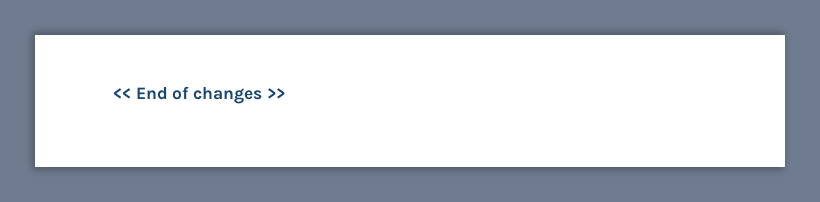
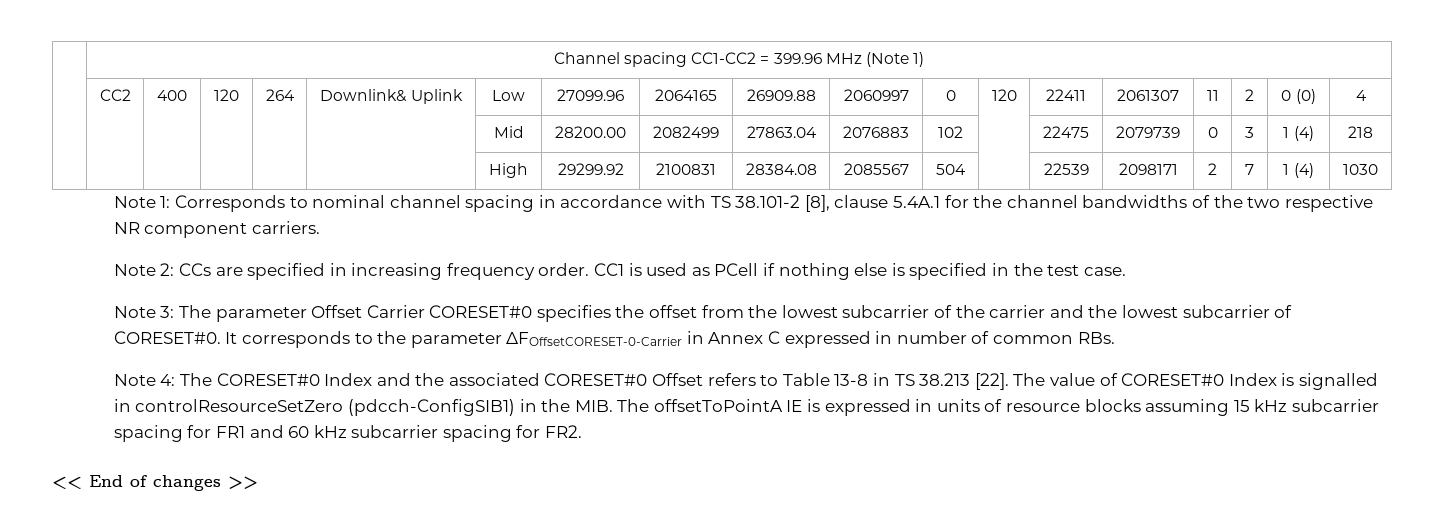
(113, 93) none -> [553,52,925,67] [99,89,131,101] [157,90,187,101] [214,89,239,101] [265,89,295,101] [320,89,463,104] [492,90,525,101] [557,89,624,101] [655,89,717,101] [746,89,816,101] [843,89,909,101] [945,90,956,101] [991,89,1017,101] [1046,89,1086,101] [1117,89,1179,101] [1206,90,1219,101] [1245,89,1254,101] [1281,89,1316,104] [1355,90,1367,101] [493,126,524,138] [555,126,626,138] [653,126,719,138] [746,126,817,138] [843,126,909,138] [938,126,963,138] [1043,126,1089,138] [1116,126,1180,138] [1207,127,1218,138] [1245,127,1254,138] [1283,126,1314,141] [1348,126,1373,138] [489,163,528,178] [557,163,624,175] [656,163,716,175] [745,163,817,175] [843,163,909,175] [936,164,966,175] [1043,163,1089,175] [1118,163,1178,175] [1208,163,1217,175] [1245,164,1254,175] [1283,163,1314,178] [1343,164,1378,175] [113,195,1373,212] [113,221,320,238] [113,263,1126,280] [113,305,1293,322] [113,331,1115,348] [113,373,1378,390] [113,399,1379,416] [113,425,583,442] | Channel spacing CC1-CC2 = 399.96 MHz (Note 1) // | CC2 | 400 | 120 | 264 | Downlink& Uplink | Low | 27099.96 | 2064165 | 26909.88 | 2060997 | 0 | 120 | 22411 | 2061307 | 11 | 2 | 0 (0) | 4 // | | | | | | Mid | 28200.00 | 2082499 | 27863.04 | 2076883 | 102 | | 22475 | 2079739 | 0 | 3 | 1 (4) | 218 // | | | | | | High | 29299.92 | 2100831 | 28384.08 | 2085567 | 504 | | 22539 | 2098171 | 2 | 7 | 1 (4) | 1030 // Note 1: Corresponds to nominal channel spacing in accordance with TS 38.101-2 [8], clause 5.4A.1 for the channel bandwidths of the two respective NR component carriers. // Note 2: CCs are specified in increasing frequency order. CC1 is used as PCell if nothing else is specified in the test case. // Note 3: The parameter Offset Carrier CORESET#0 specifies the offset from the lowest subcarrier of the carrier and the lowest subcarrier of CORESET#0. It corresponds to the parameter ΔFOffsetCORESET-0-Carrier in Annex C expressed in number of common RBs. // Note 4: The CORESET#0 Index and the associated CORESET#0 Offset refers to Table 13-8 in TS 38.213 [22]. The value of CORESET#0 Index is signalled in controlResourceSetZero (pdcch-ConfigSIB1) in the MIB. The offsetToPointA IE is expressed in units of resource blocks assuming 15 kHz subcarrier spacing for FR1 and 60 kHz subcarrier spacing for FR2. //

